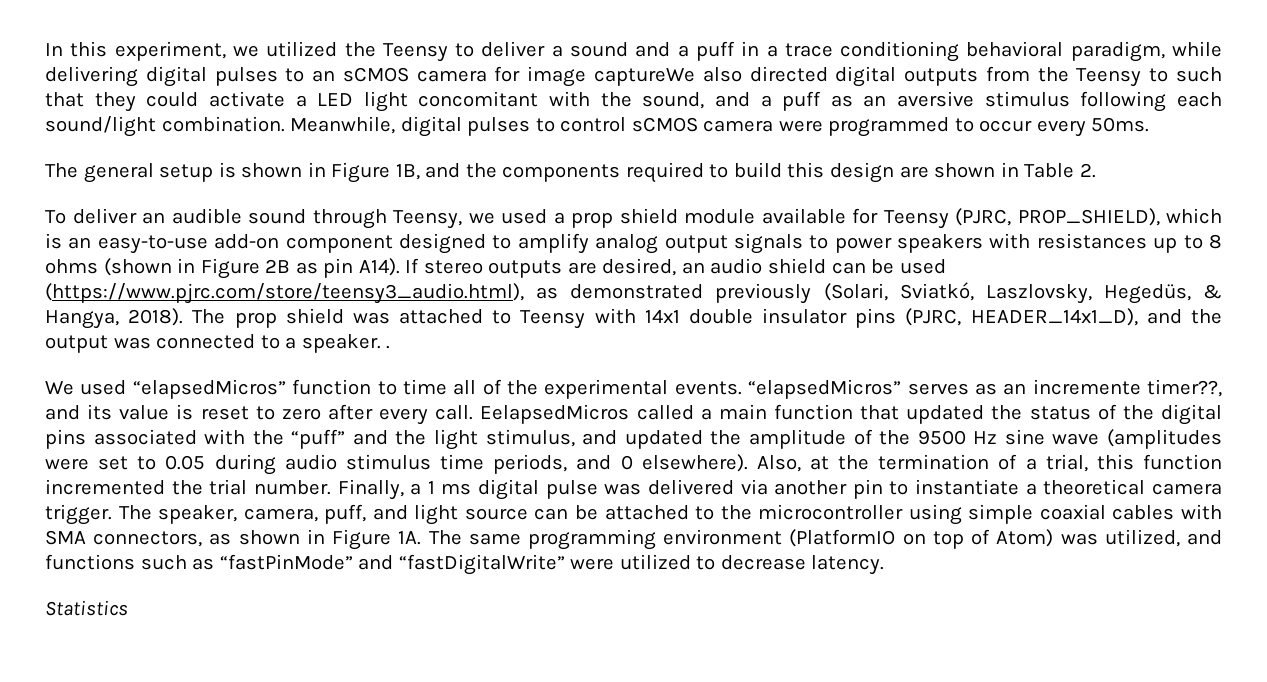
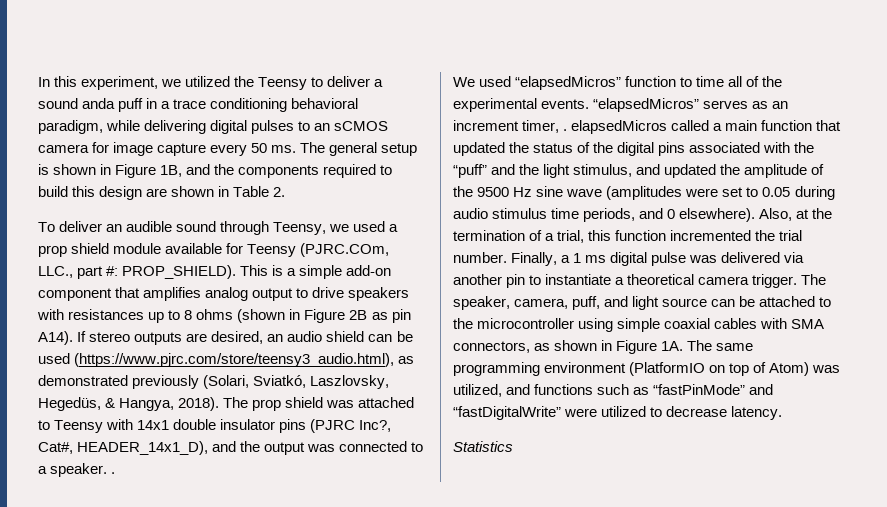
[635,42,689,57] and a -> [82,98,116,109] anda
[594,66,1223,87] [45,91,1222,112] [45,116,1150,137] captureWe also directed digital outputs from the Teensy to such that they could activate a LED light concomitant with the sound, and a puff as an aversive stimulus following each sound/light combination. Meanwhile, digital pulses to control sCMOS camera were programmed to occur every 50ms. // -> [157,143,297,156] capture every 50 ms.
[955,208,1222,226] [45,233,892,254] (PJRC, PROP_SHIELD), which is an easy-to-use add-on component designed to amplify analog output signals to power -> [300,243,390,257] [38,265,392,279] [38,287,345,301] (PJRC.COm, LLC., part #: PROP_SHIELD). This is a simple add-on component that amplifies analog output to drive
[905,308,962,326] (PJRC, -> [310,419,392,433] [38,442,73,454] (PJRC Inc?, Cat#,
[1032,379,1222,397] [45,404,630,425] incremente timer??, and its value is reset to zero after every call. EelapsedMicros -> [453,120,668,134] increment timer, . elapsedMicros

